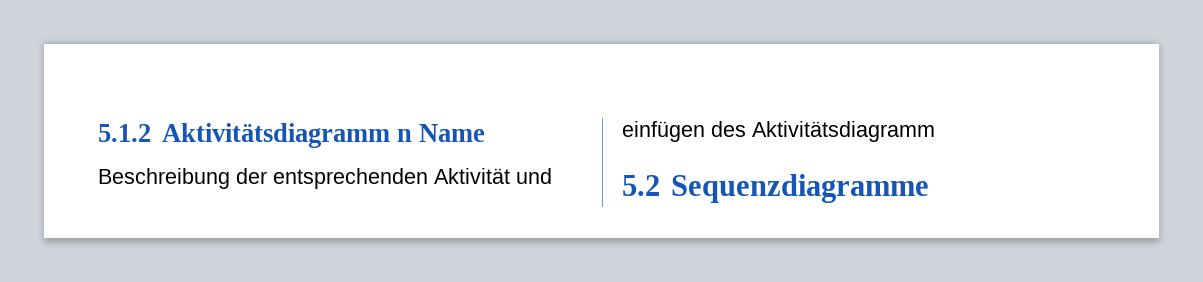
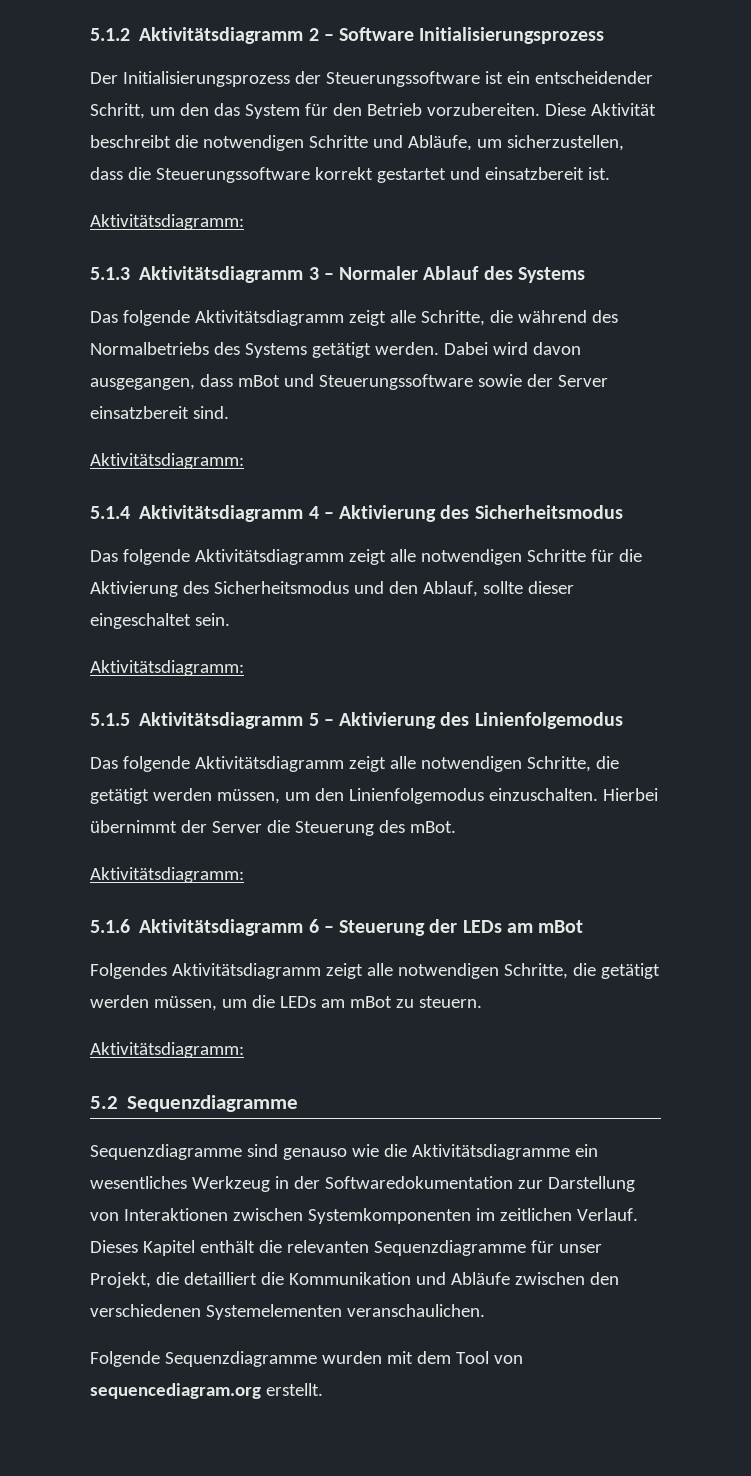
[396,124,486,142] [98,168,552,189] [622,121,935,142] [622,174,929,203] n Name // Beschreibung der entsprechenden Aktivität und einfügen des Aktivitätsdiagramm // 5.2 Sequenzdiagramme -> [308,27,605,44] [90,71,653,87] [90,103,656,119] [90,135,624,151] [90,167,610,183] [90,214,244,230] [90,266,585,283] [90,310,618,326] [90,342,581,358] [90,374,608,390] [90,406,229,419] [90,453,244,469] [90,505,623,522] [90,549,642,565] [90,581,574,597] [90,613,230,629] [90,660,244,676] [90,712,623,729] [90,756,619,772] [90,788,658,804] [90,820,456,836] [90,867,244,883] [90,919,584,936] [90,963,660,979] [90,995,482,1011] [90,1042,244,1058] [90,1095,299,1112] [90,1144,598,1160] [90,1176,635,1192] [90,1208,638,1224] [90,1240,602,1256] [90,1272,619,1288] [90,1304,485,1320] [90,1351,523,1367] [90,1383,323,1399] 2 – Software Initialisierungsprozess // Der Initialisierungsprozess der Steuerungssoftware ist ein entscheidender Schritt, um den das System für den Betrieb vorzubereiten. Diese Aktivität beschreibt die notwendigen Schritte und Abläufe, um sicherzustellen, dass die Steuerungssoftware korrekt gestartet und einsatzbereit ist. // Aktivitätsdiagramm: // 5.1.3 Aktivitätsdiagramm 3 – Normaler Ablauf des Systems // Das folgende Aktivitätsdiagramm zeigt alle Schritte, die während des Normalbetriebs des Systems getätigt werden. Dabei wird davon ausgegangen, dass mBot und Steuerungssoftware sowie der Server einsatzbereit sind. // Aktivitätsdiagramm: // 5.1.4 Aktivitätsdiagramm 4 – Aktivierung des Sicherheitsmodus // Das folgende Aktivitätsdiagramm zeigt alle notwendigen Schritte für die Aktivierung des Sicherheitsmodus und den Ablauf, sollte dieser eingeschaltet sein. // Aktivitätsdiagramm: // 5.1.5 Aktivitätsdiagramm 5 – Aktivierung des Linienfolgemodus // Das folgende Aktivitätsdiagramm zeigt alle notwendigen Schritte, die getätigt werden müssen, um den Linienfolgemodus einzuschalten. Hierbei übernimmt der Server die Steuerung des mBot. // Aktivitätsdiagramm: // 5.1.6 Aktivitätsdiagramm 6 – Steuerung der LEDs am mBot // Folgendes Aktivitätsdiagramm zeigt alle notwendigen Schritte, die getätigt werden müssen, um die LEDs am mBot zu steuern. // Aktivitätsdiagramm: // 5.2 Sequenzdiagramme // Sequenzdiagramme sind genauso wie die Aktivitätsdiagramme ein wesentliches Werkzeug in der Softwaredokumentation zur Darstellung von Interaktionen zwischen Systemkomponenten im zeitlichen Verlauf. Dieses Kapitel enthält die relevanten Sequenzdiagramme für unser Projekt, die detailliert die Kommunikation und Abläufe zwischen den verschiedenen Systemelementen veranschaulichen. // Folgende Sequenzdiagramme wurden mit dem Tool von sequencediagram.org erstellt.

